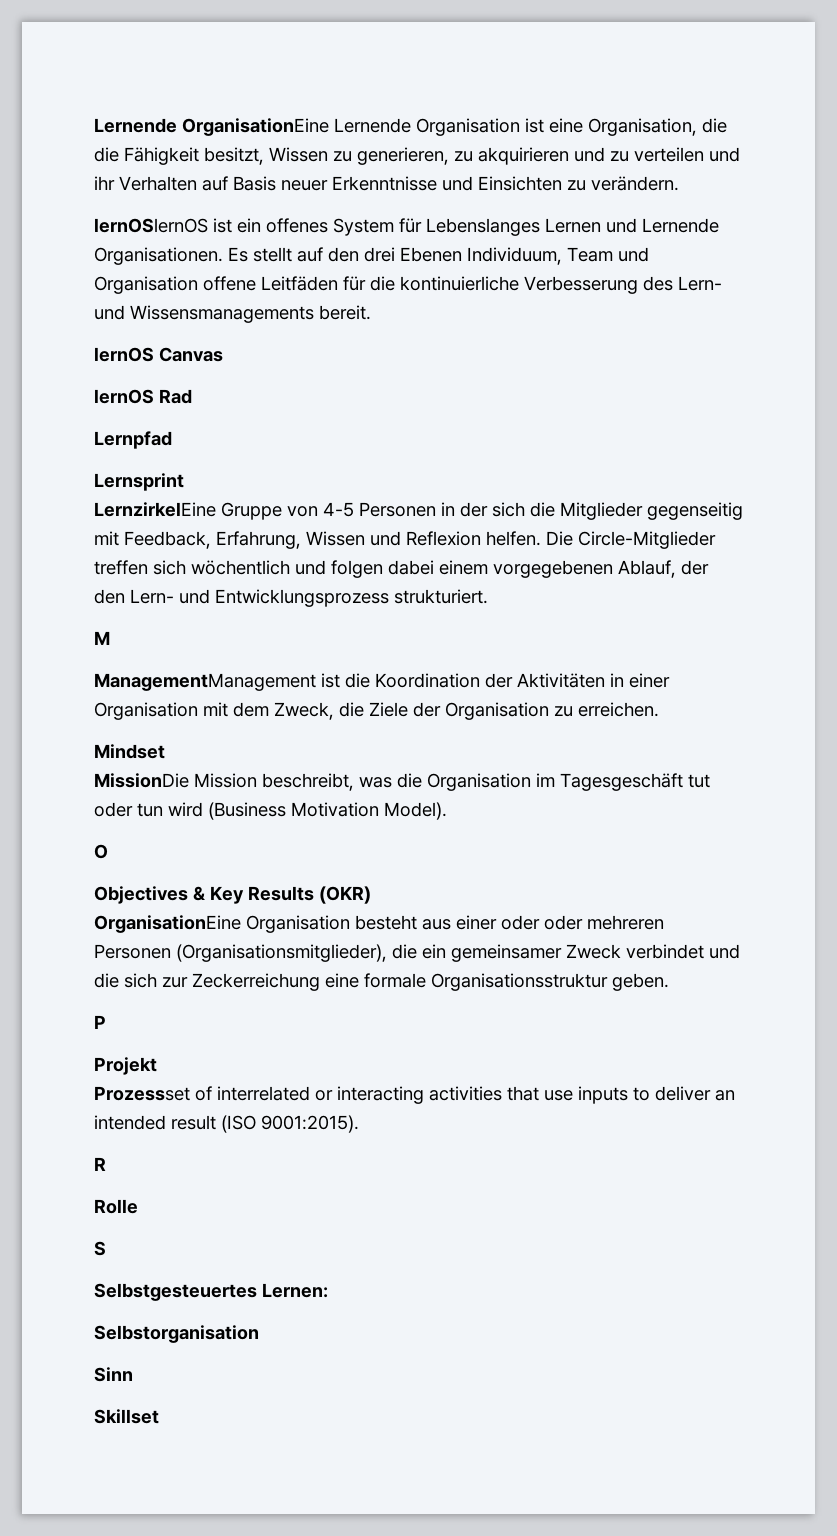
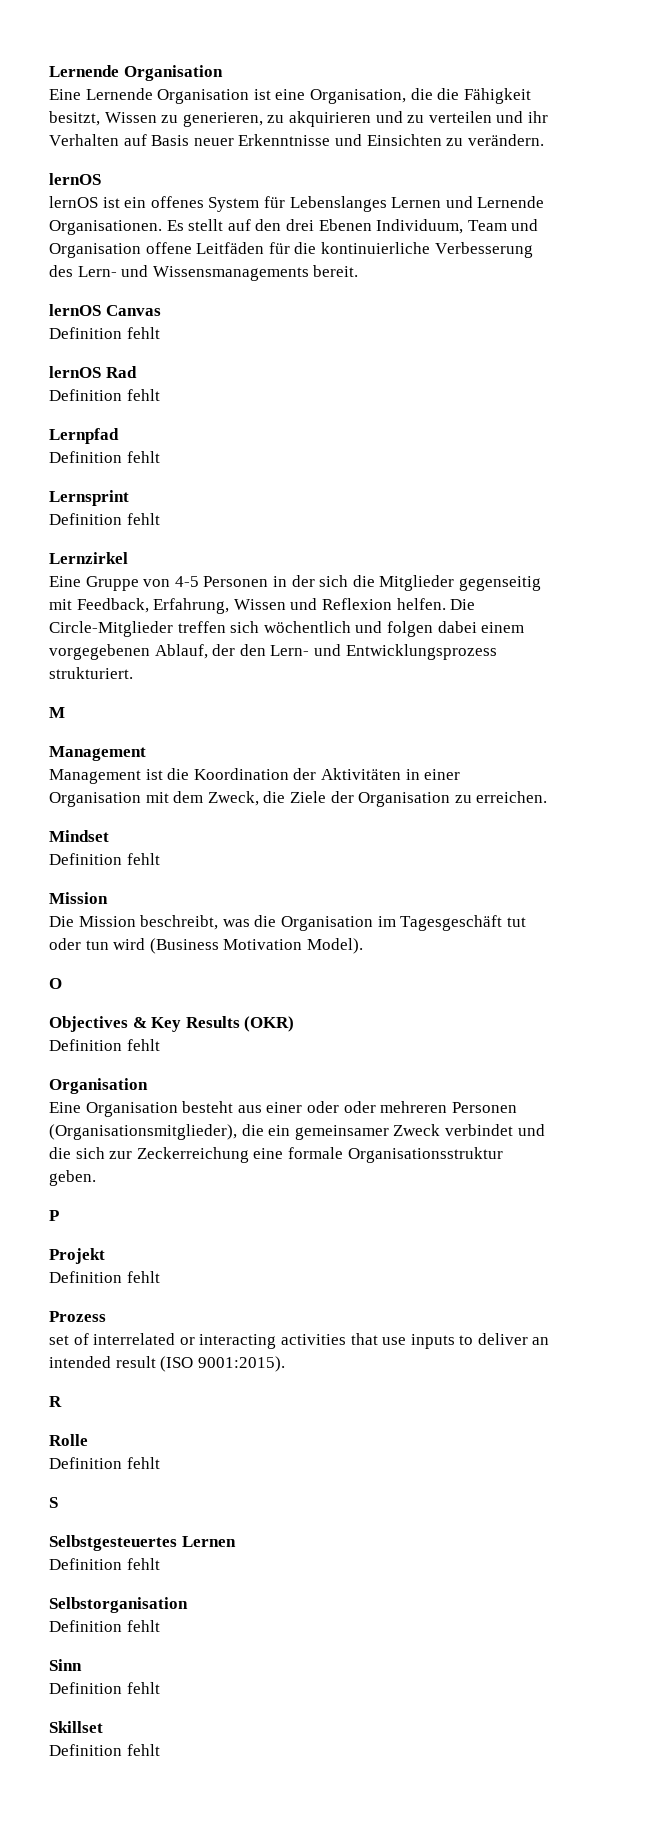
[94,118,329,136] Lernende OrganisationEine -> [49,65,223,81] [49,89,81,100] Lernende Organisation // Eine
[94,218,208,233] lernOSlernOS -> [49,173,101,185] [49,196,98,208] lernOS // lernOS
(223, 354) none -> [49,327,160,339] // Definition fehlt
(192, 396) none -> [49,389,160,401] // Definition fehlt
(172, 440) none -> [49,451,160,463] // Definition fehlt
[94,502,216,517] LernzirkelEine -> [49,513,160,525] [49,552,128,564] [49,576,81,587] Definition fehlt // Lernzirkel // Eine
[94,673,316,691] ManagementManagement -> [49,746,146,761] [49,769,141,784] Management // Management
[94,773,189,788] MissionDie -> [49,853,160,865] [49,892,108,904] [49,916,74,927] Definition fehlt // Mission // Die
[94,915,241,933] OrganisationEine -> [49,1039,160,1051] [49,1078,148,1094] [49,1102,81,1113] Definition fehlt // Organisation // Eine
[94,1086,190,1101] Prozessset -> [49,1271,160,1283] [49,1311,106,1322] [49,1335,69,1345] Definition fehlt // Prozess // set
(138, 1206) none -> [49,1457,160,1469] // Definition fehlt
[262,1283,328,1298] Lernen: -> [181,1536,236,1547] [49,1558,160,1570] Lernen // Definition fehlt
(259, 1334) none -> [49,1620,160,1632] // Definition fehlt
(133, 1374) none -> [49,1682,160,1694] // Definition fehlt
(159, 1416) none -> [49,1744,160,1756] // Definition fehlt

